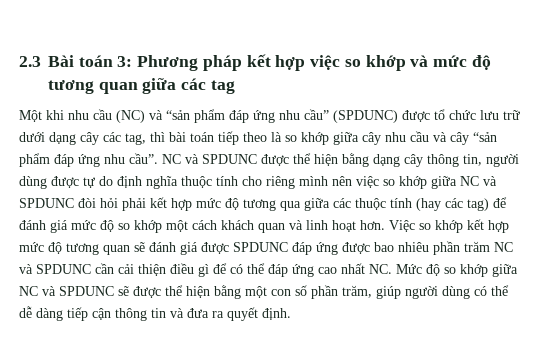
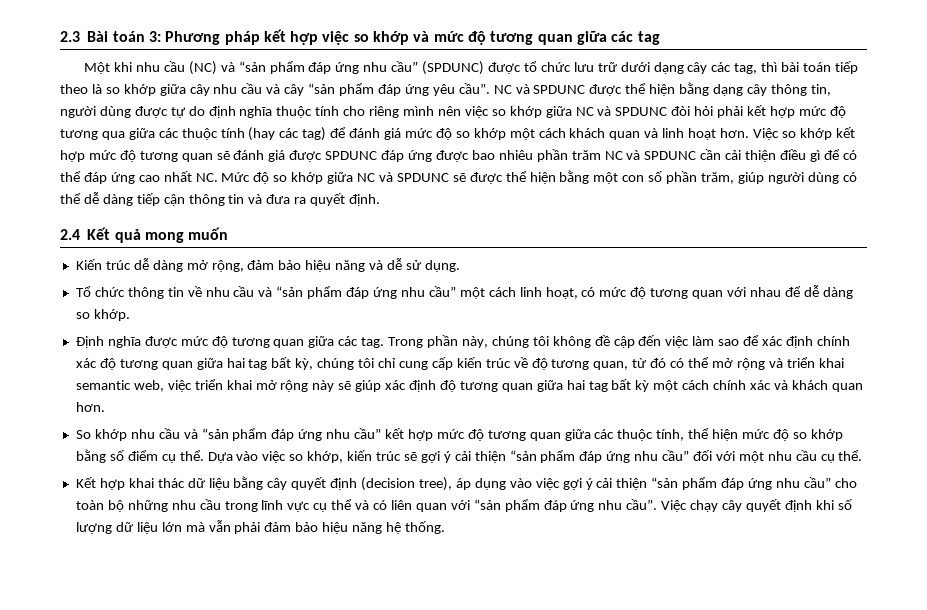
[104,154,125,164] nhu -> [432,84,455,96] yêu
(291, 314) none -> [60,227,229,243] [75,258,460,272] [75,285,853,299] [75,309,130,321] [75,335,850,348] [75,357,844,370] [75,379,863,392] [75,402,105,412] [75,428,843,441] [75,449,863,463] [75,476,857,491] [75,499,853,512] [75,520,445,534] // 2.4 Kết quả mong muốn // Kiến trúc dễ dàng mở rộng, đảm bảo hiệu năng và dễ sử dụng. // Tổ chức thông tin về nhu cầu và “sản phẩm đáp ứng nhu cầu” một cách linh hoạt, có mức độ tương quan với nhau để dễ dàng so khớp. // Định nghĩa được mức độ tương quan giữa các tag. Trong phần này, chúng tôi không đề cập đến việc làm sao để xác định chính xác độ tương quan giữa hai tag bất kỳ, chúng tôi chỉ cung cấp kiến trúc về độ tương quan, từ đó có thể mở rộng và triển khai semantic web, việc triển khai mở rộng này sẽ giúp xác định độ tương quan giữa hai tag bất kỳ một cách chính xác và khách quan hơn. // So khớp nhu cầu và “sản phẩm đáp ứng nhu cầu” kết hợp mức độ tương quan giữa các thuộc tính, thể hiện mức độ so khớp bằng số điểm cụ thể. Dựa vào việc so khớp, kiến trúc sẽ gợi ý cải thiện “sản phẩm đáp ứng nhu cầu” đối với một nhu cầu cụ thể. // Kết hợp khai thác dữ liệu bằng cây quyết định (decision tree), áp dụng vào việc gợi ý cải thiện “sản phẩm đáp ứng nhu cầu” cho toàn bộ những nhu cầu trong lĩnh vực cụ thể và có liên quan với “sản phẩm đáp ứng nhu cầu”. Việc chạy cây quyết định khi số lượng dữ liệu lớn mà vẫn phải đảm bảo hiệu năng hệ thống.

